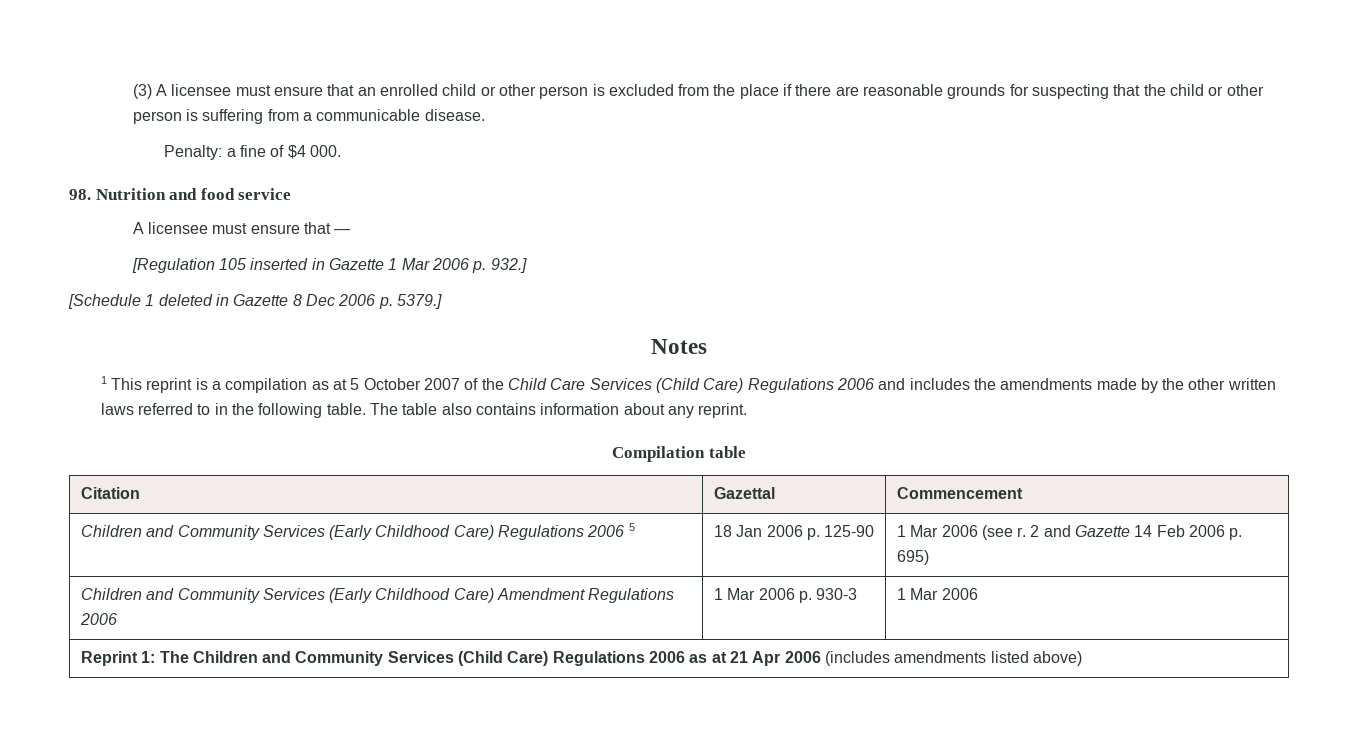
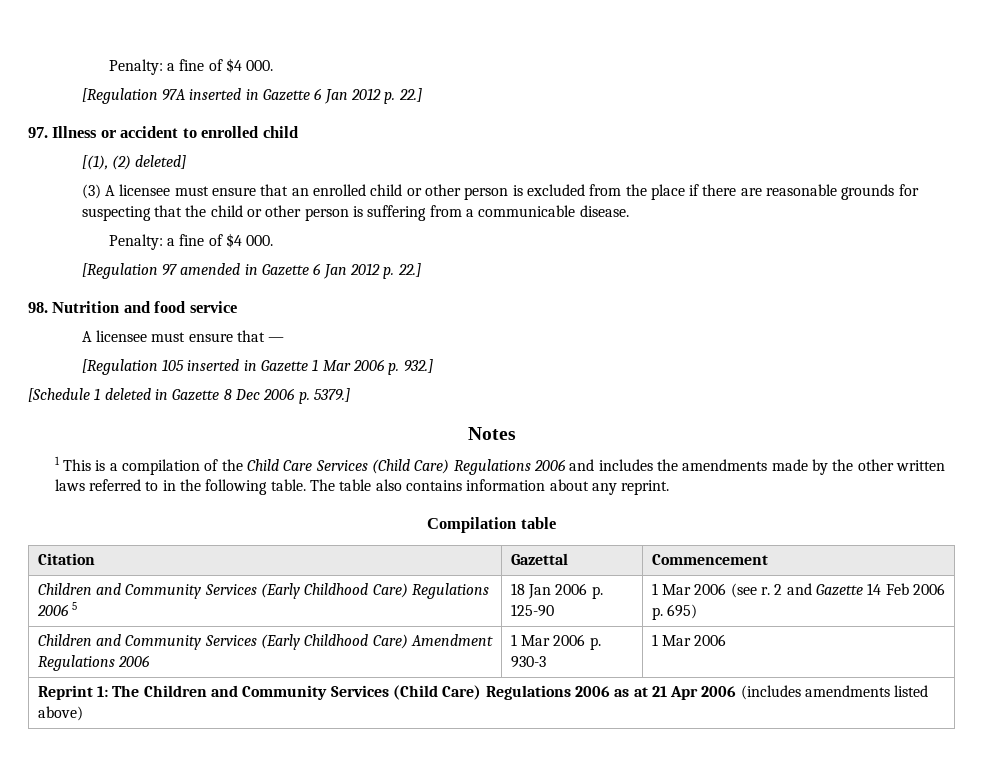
(132, 91) none -> [108,58,274,75] [81,88,422,104] [28,126,298,138] [81,155,187,170] Penalty: a fine of $4 000. // [Regulation 97A inserted in Gazette 6 Jan 2012 p. 22.] // 97. Illness or accident to enrolled child // [(1), (2) deleted] //
(342, 151) none -> [81,263,421,279] // [Regulation 97 amended in Gazette 6 Jan 2012 p. 22.]
[146,378,193,393] reprint -> (92, 465) none
[311,378,461,390] as at 5 October 2007 -> (201, 467) none

